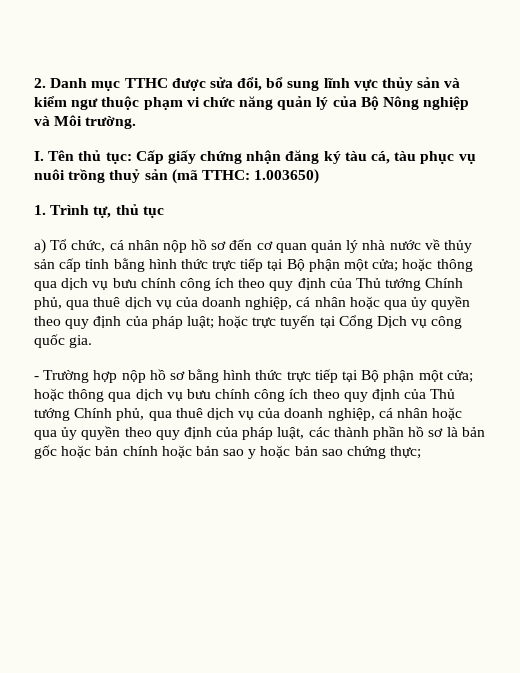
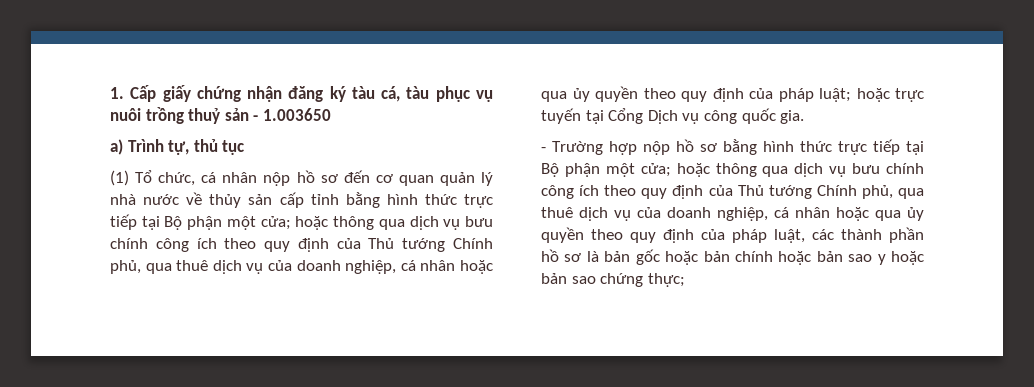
[34,77,461,91] [34,96,470,110] [34,115,137,129] [34,150,132,164] 2. Danh mục TTHC được sửa đổi, bổ sung lĩnh vực thủy sản và kiểm ngư thuộc phạm vi chức năng quản lý của Bộ Nông nghiệp và Môi trường. // I. Tên thủ tục: -> [110,87,124,99] 1.
[171,169,320,184] [34,205,46,215] (mã TTHC: 1.003650) // 1. -> [253,108,331,121] [110,139,123,155] - 1.003650 // a)
[34,239,46,254] a) -> [110,170,129,186] (1)

